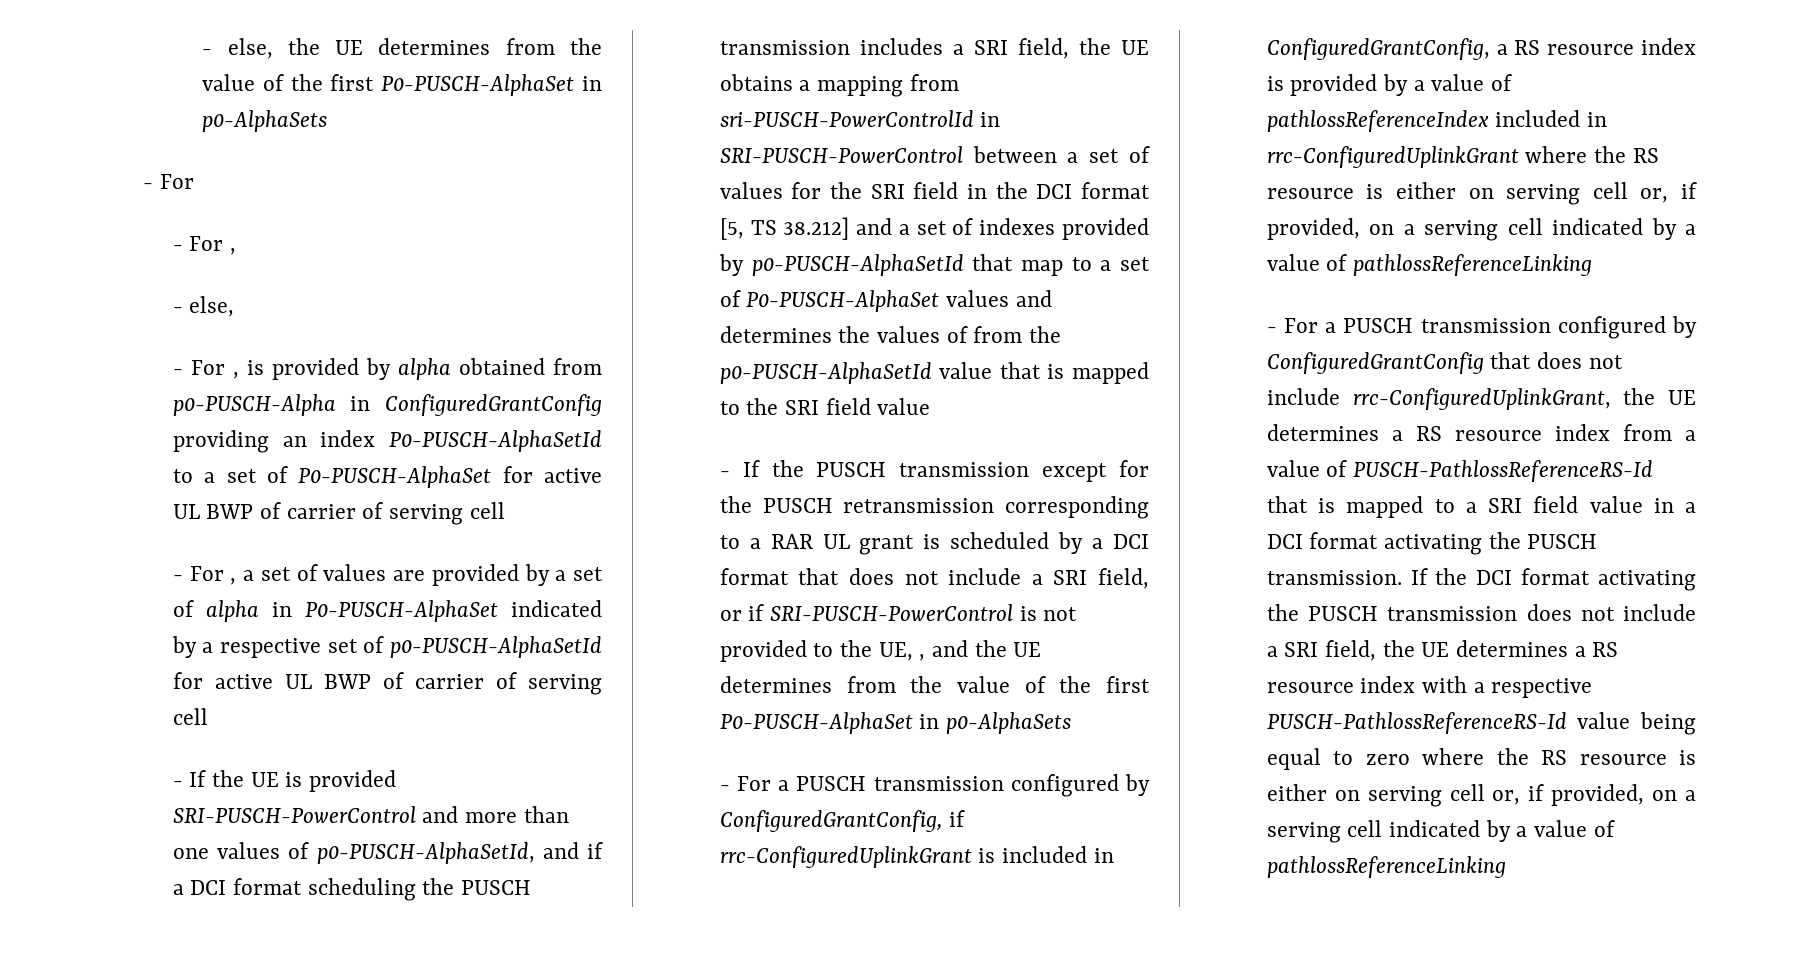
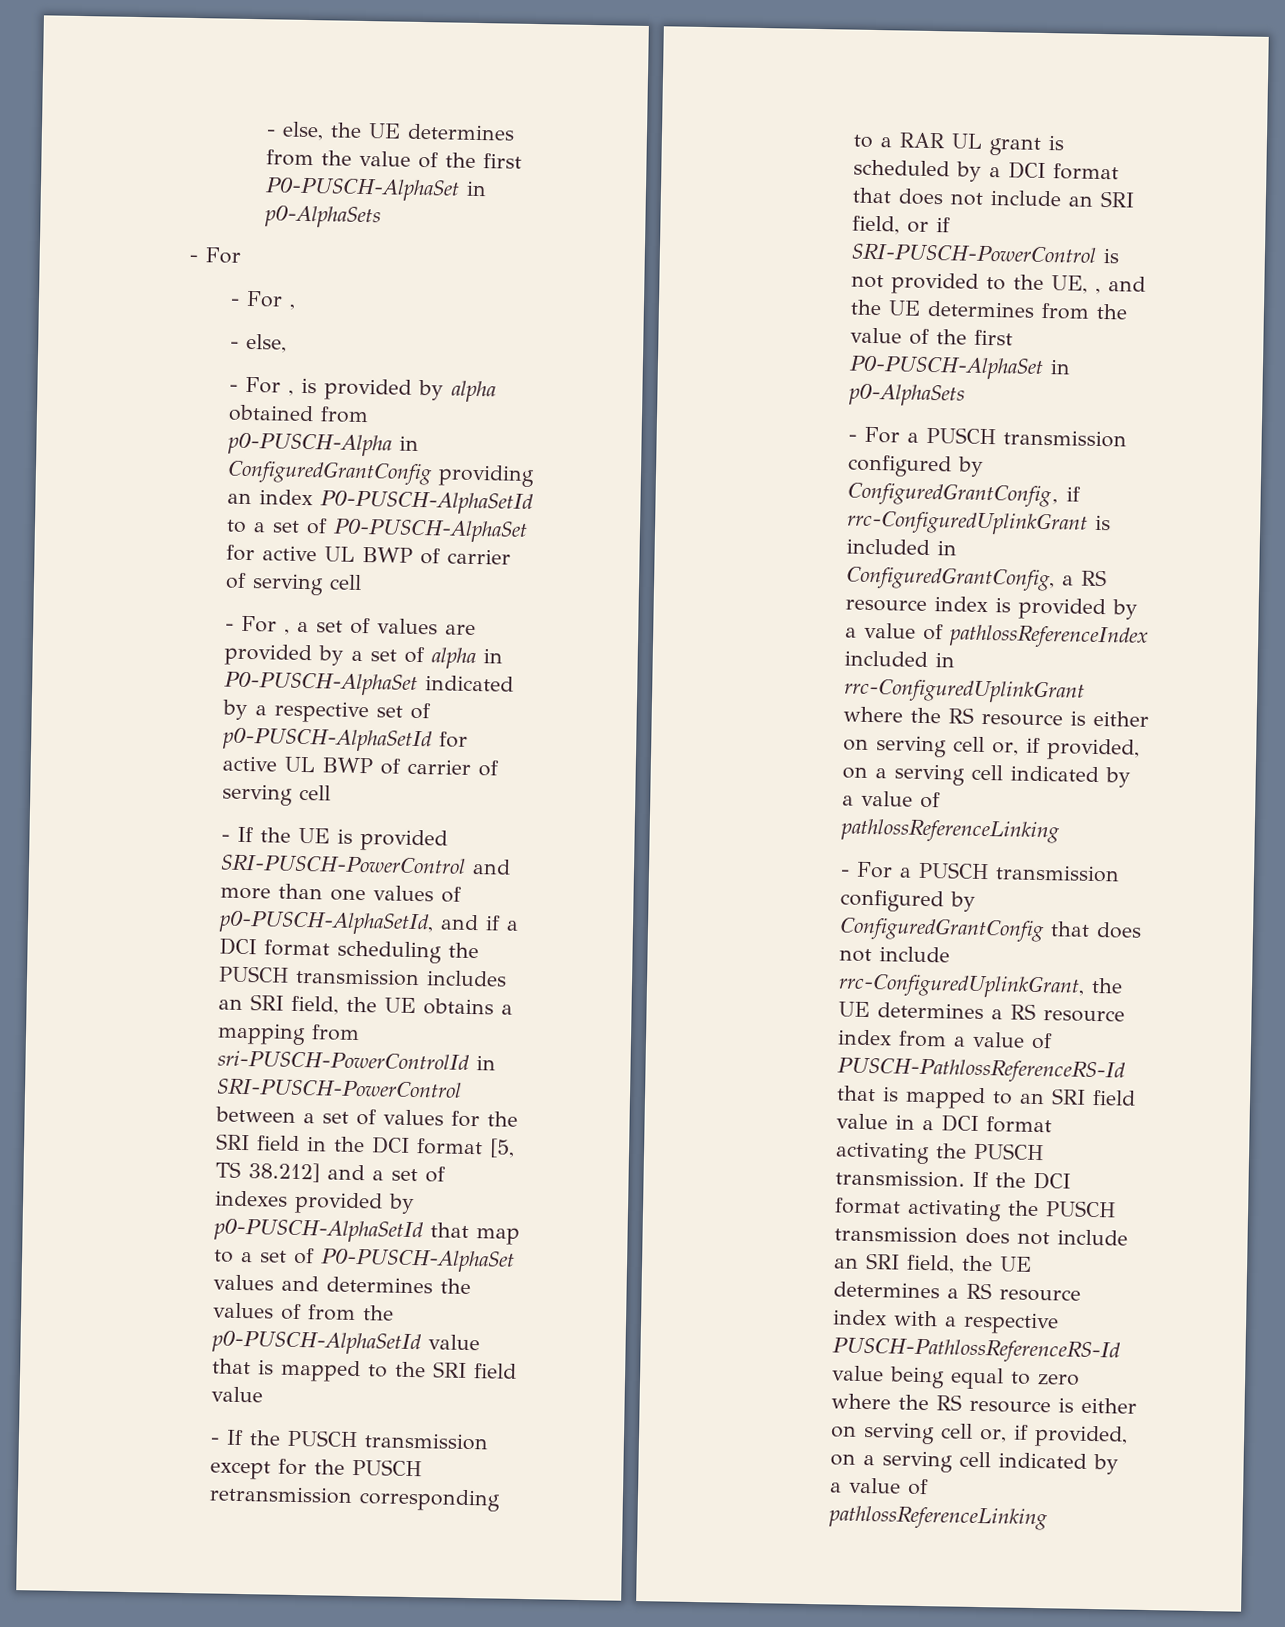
[952,44,964,55] a -> [217,998,243,1010] an
[1031,574,1043,585] a -> [1067,195,1093,207] an
[1465,502,1477,513] a -> [1018,1092,1045,1105] an
[1266,646,1278,657] a -> [833,1257,859,1269] an

